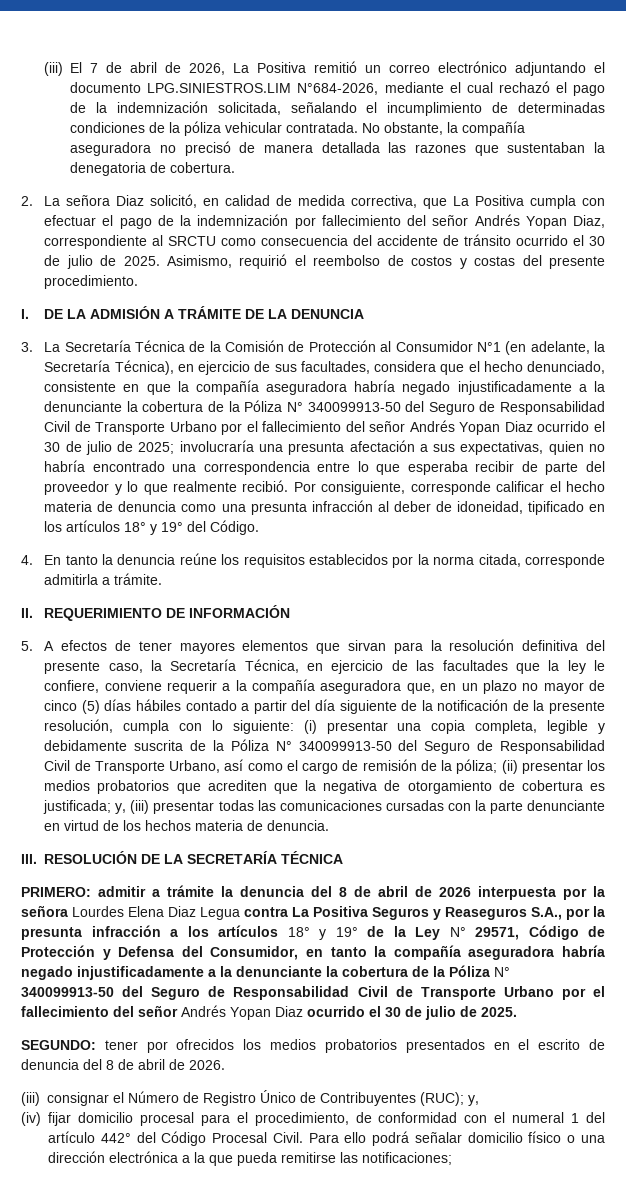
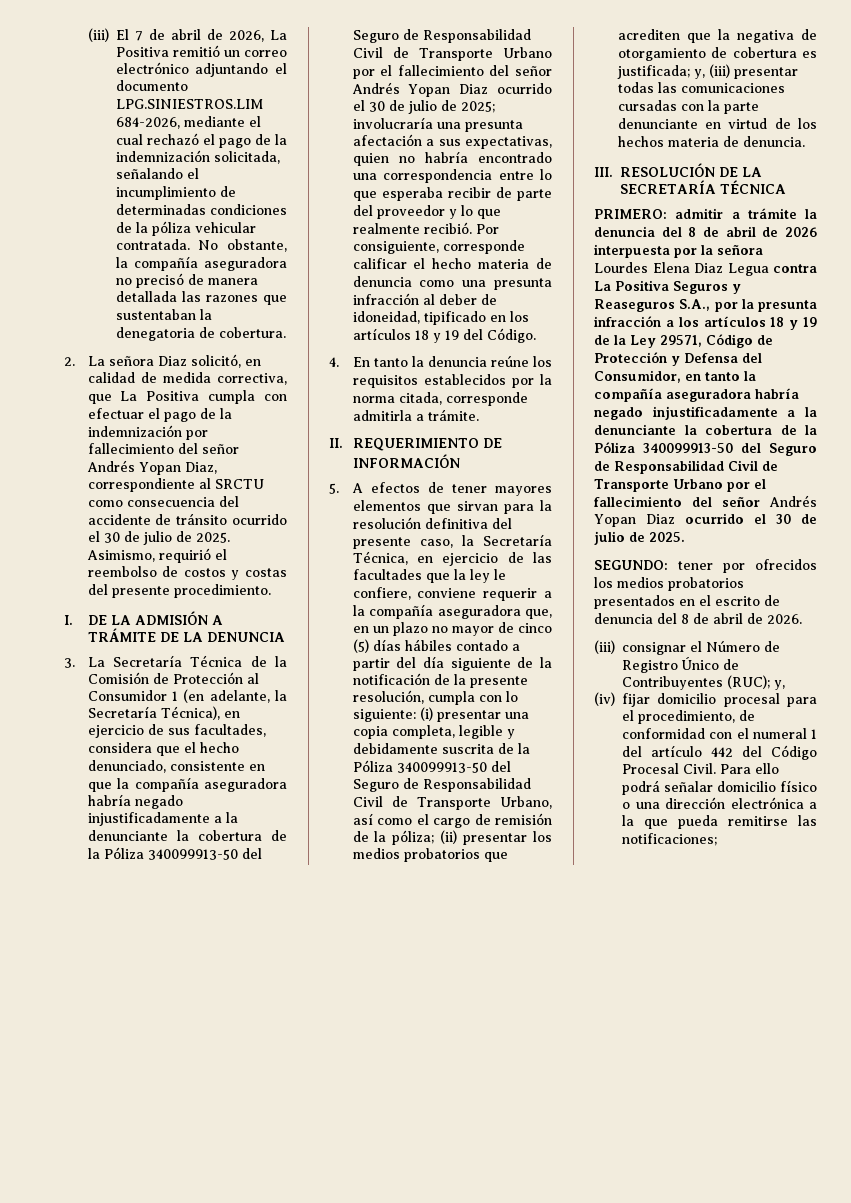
[297,83,379,95] N°684-2026, -> [115,117,180,129] 684-2026,
[476,342,501,352] N°1 -> [171,691,178,701] 1
[286,402,303,412] N° -> (144, 853) none
[124,522,184,535] 18° y 19° -> [414,330,459,343] 18 y 19
[275,741,292,751] N° -> (393, 766) none
[287,927,358,940] 18° y 19° -> [770,317,817,330] 18 y 19
[449,927,466,937] N° -> (656, 341) none
[494,967,510,977] N° -> (635, 447) none
[100,1133,131,1143] 442° -> [711,747,733,757] 442

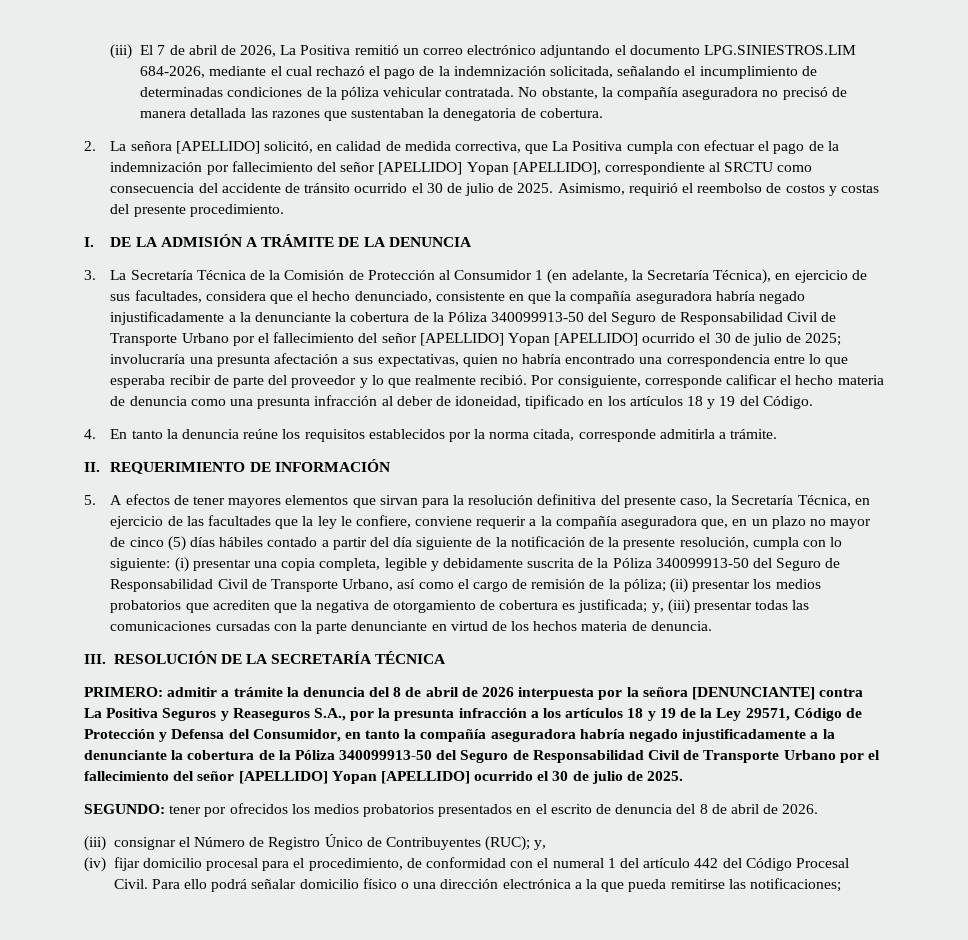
[157,356,187,366] Diaz -> [175,141,260,154] [APELLIDO]
[86,460,217,475] Andrés Yopan Diaz, -> [378,162,601,175] [APELLIDO] Yopan [APELLIDO],
[351,82,489,97] Andrés Yopan Diaz -> [419,333,639,346] [APELLIDO] Yopan [APELLIDO]
[594,262,769,276] Lourdes Elena Diaz Legua -> [691,687,815,700] [DENUNCIANTE]
[769,495,817,507] [594,514,675,527] Andrés Yopan Diaz -> [238,771,470,784] [APELLIDO] Yopan [APELLIDO]

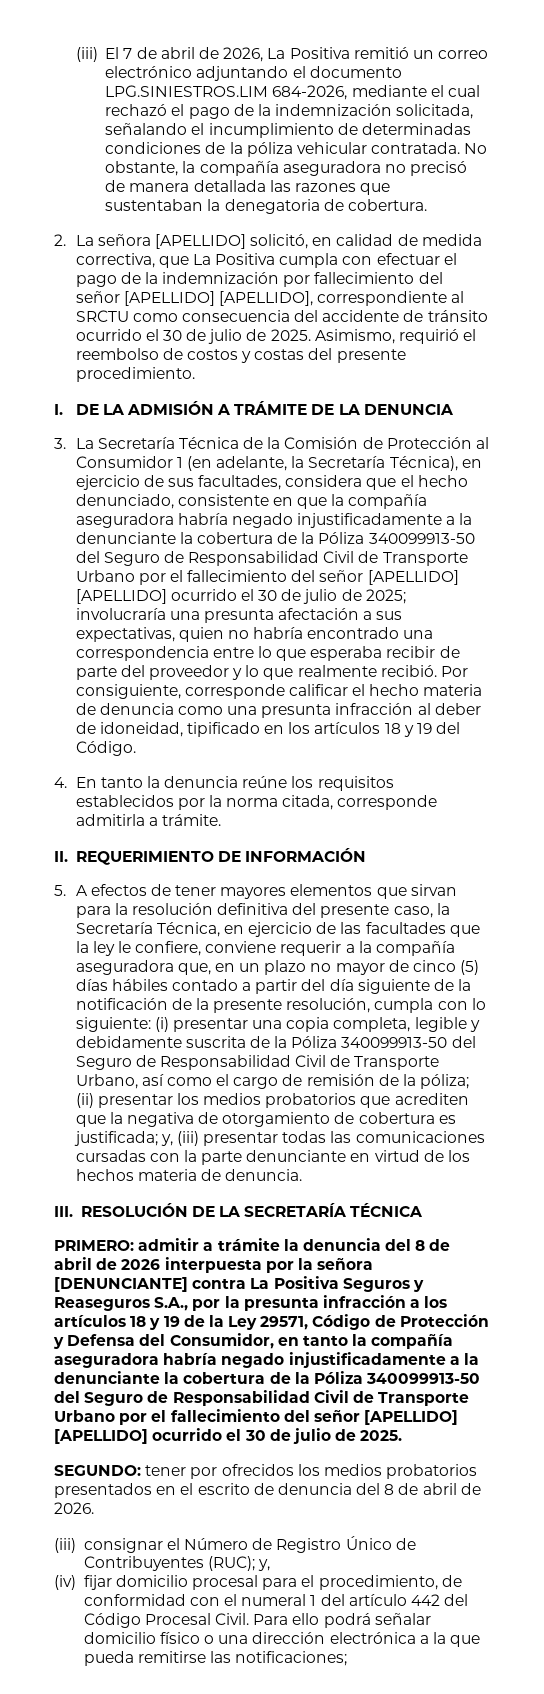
[466,162,509,175] Yopan -> (215, 298) none
[507,333,550,346] Yopan -> (459, 577) none
[331,771,377,784] Yopan -> (459, 1417) none

